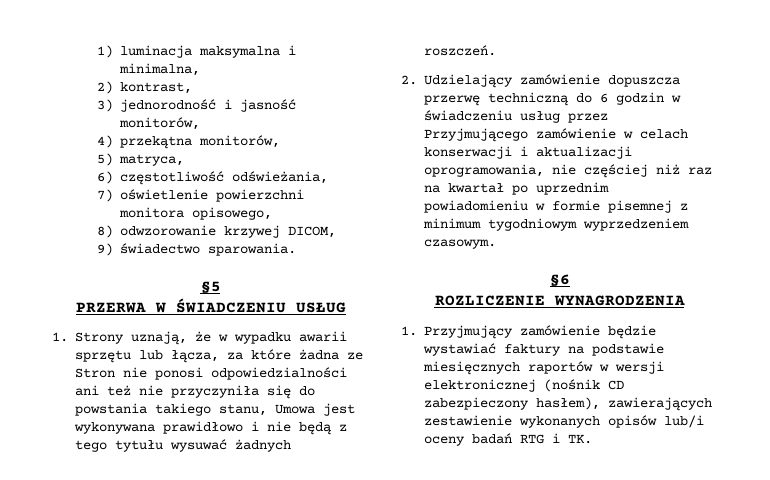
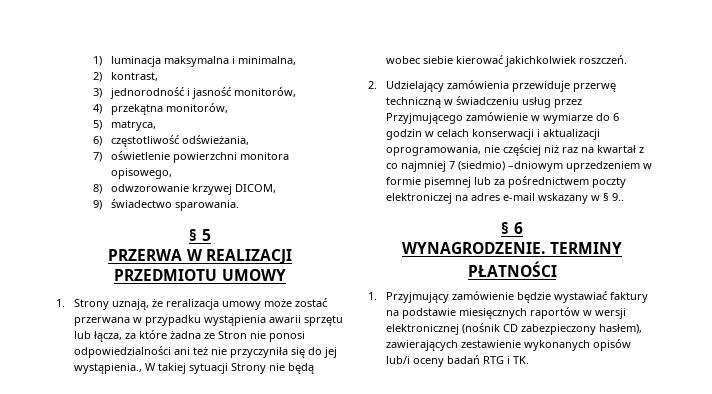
[200,281,221,293] §5 -> [189,229,211,241] § 5
[175,298,346,313] ŚWIADCZENIU USŁUG -> [205,249,292,264] [114,269,286,281] REALIZACJI PRZEDMIOTU UMOWY
[218,332,291,344] w wypadku -> [166,298,328,310] [74,315,267,326] reralizacja umowy może zostać przerwana w przypadku wystąpienia
[75,403,355,416] [74,421,347,435] [75,439,291,452] [424,45,496,56] [401,74,680,88] [424,92,664,106] powstania takiego stanu, Umowa jest wykonywana prawidłowo i nie będą z tego tytułu wysuwać żadnych roszczeń. // 2. Udzielający zamówienie dopuszcza przerwę techniczną do 6 godzin -> [324,347,338,358] [74,363,315,374] [386,55,628,67] [368,80,617,92] [386,97,442,108] jej wystąpienia., W takiej sytuacji Strony nie będą wobec siebie kierować jakichkolwiek roszczeń. // 2. Udzielający zamówienia przewiduje przerwę techniczną
(633, 135) none -> [543,113,620,124] [386,129,435,140] wymiarze do 6 godzin w
[512,182,609,195] [424,200,688,213] [423,218,689,231] [424,239,496,249] [549,274,570,286] [434,295,685,306] po uprzednim powiadomieniu w formie pisemnej z minimum tygodniowym wyprzedzeniem czasowym. // §6 // ROZLICZENIE WYNAGRODZENIA -> [639,147,645,153] [386,161,653,172] [386,176,627,188] [386,193,625,204] [501,222,523,234] [402,242,622,254] [467,261,557,277] z co najmniej 7 (siedmio) –dniowym uprzedzeniem w formie pisemnej lub za pośrednictwem poczty elektroniczej na adres e-mail wskazany w § 9.. // § 6 // WYNAGRODZENIE. TERMINY PŁATNOŚCI

